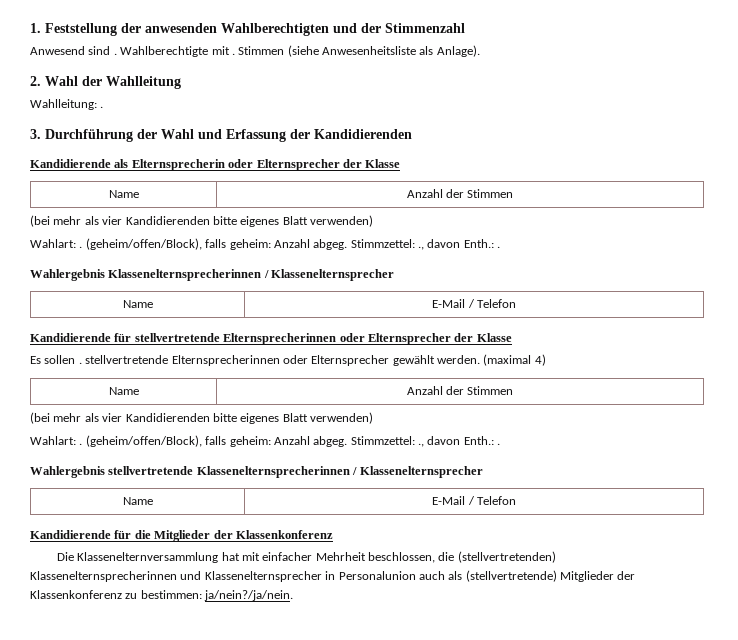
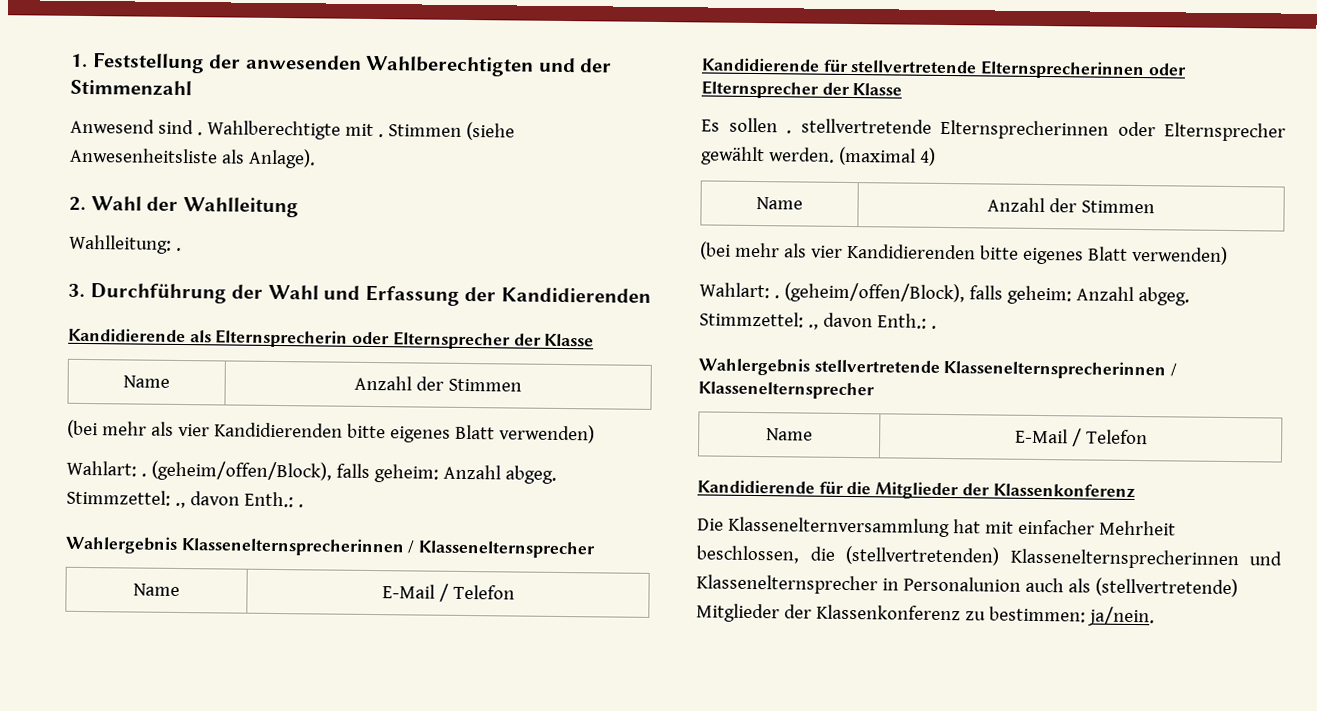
[204,590,294,601] ja/nein?/ja/nein. -> [1086,606,1155,627] ja/nein.

